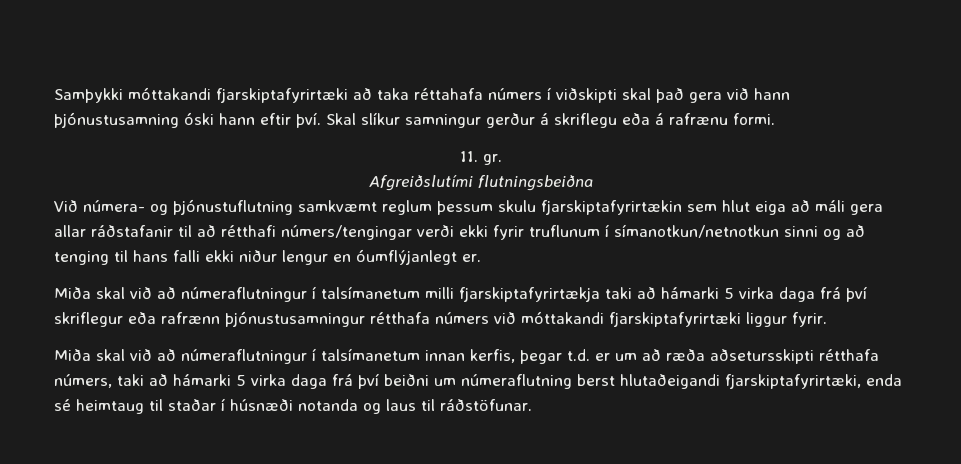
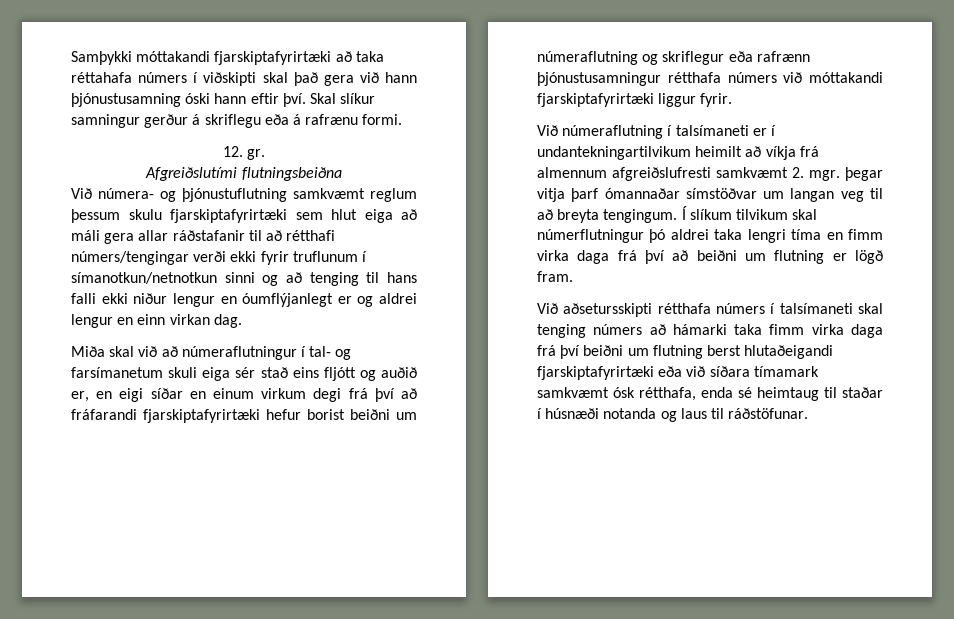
[459,151,478,162] 11. -> [222,146,243,157] 12.
[541,200,682,215] fjarskiptafyrirtækin -> [170,209,287,223] fjarskiptafyrirtæki
[462,254,481,262] [54,286,867,302] er. // Miða skal við að númeraflutningur í talsímanetum milli fjarskiptafyrirtækja taki að hámarki 5 virka daga frá því -> [337,293,417,307] [71,314,242,328] [71,346,352,360] [71,367,417,381] [71,388,417,402] [71,409,417,423] [537,51,659,65] er og aldrei lengur en einn virkan dag. // Miða skal við að númeraflutningur í tal- og farsímanetum skuli eiga sér stað eins fljótt og auðið er, en eigi síðar en einum virkum degi frá því að fráfarandi fjarskiptafyrirtæki hefur borist beiðni um númeraflutning og
[54,348,879,364] [54,374,246,388] Miða skal við að númeraflutningur í talsímanetum innan kerfis, þegar t.d. er um að ræða aðsetursskipti rétthafa númers, taki að hámarki 5 -> [537,125,776,139] [537,146,819,160] [537,167,883,181] [537,188,883,202] [537,206,818,223] [537,229,883,243] [537,250,883,264] [537,271,573,282] [537,303,883,317] [537,324,805,338] Við númeraflutning í talsímaneti er í undantekningartilvikum heimilt að víkja frá almennum afgreiðslufresti samkvæmt 2. mgr. þegar vitja þarf ómannaðar símstöðvar um langan veg til að breyta tengingum. Í slíkum tilvikum skal númerflutningur þó aldrei taka lengri tíma en fimm virka daga frá því að beiðni um flutning er lögð fram. // Við aðsetursskipti rétthafa númers í talsímaneti skal tenging númers að hámarki taka fimm
[461,374,572,389] númeraflutning -> [652,345,703,359] flutning
[725,374,861,389] fjarskiptafyrirtæki, -> [537,366,819,380] [537,387,696,401] fjarskiptafyrirtæki eða við síðara tímamark samkvæmt ósk rétthafa,

